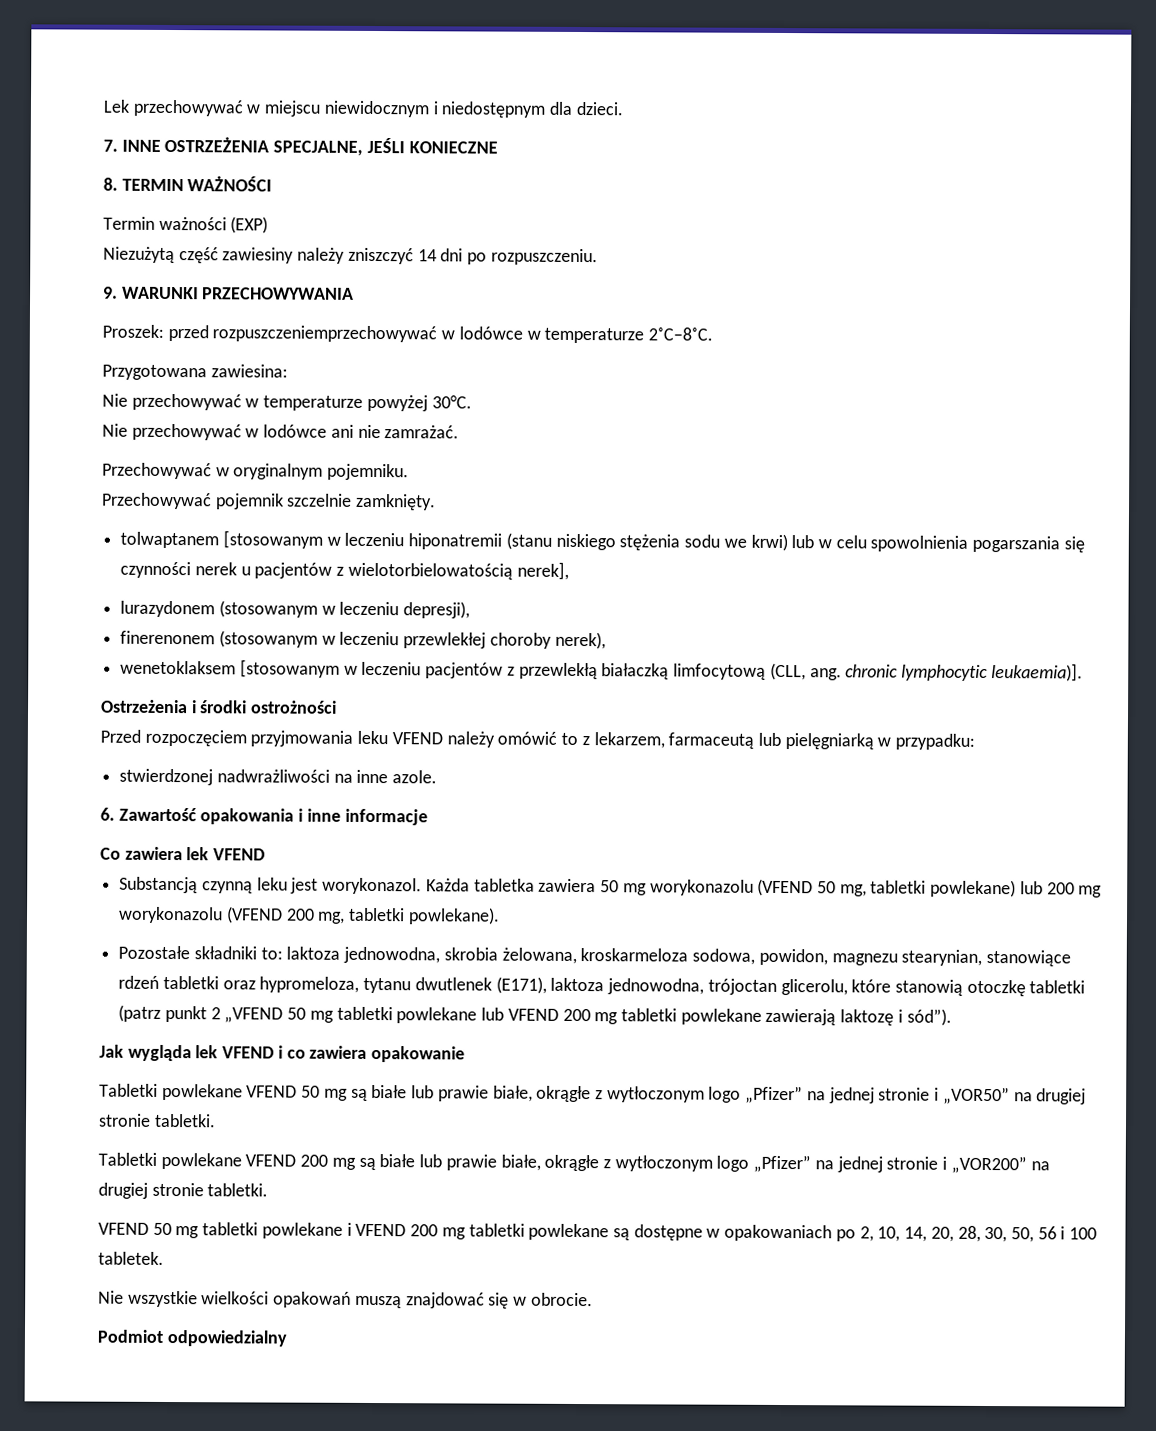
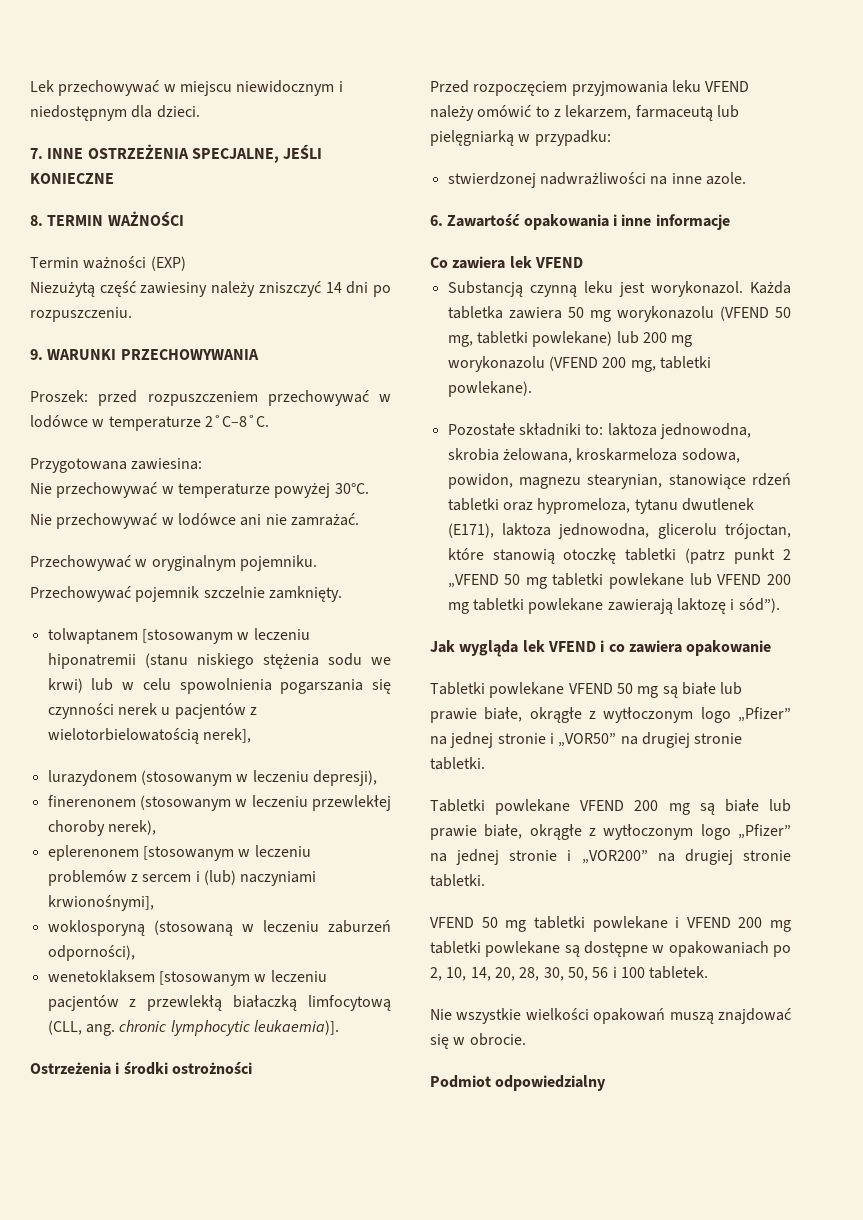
[212,325,438,343] rozpuszczeniemprzechowywać -> [147,390,369,406] rozpuszczeniem przechowywać
(606, 640) none -> [47,845,311,861] [47,870,317,886] [47,895,154,911] [47,920,391,936] [47,945,135,961] // eplerenonem [stosowanym w leczeniu problemów z sercem i (lub) naczyniami krwionośnymi], // woklosporyną (stosowaną w leczeniu zaburzeń odporności),
[707,978,848,996] trójoctan glicerolu, -> [657,523,791,539] glicerolu trójoctan,

